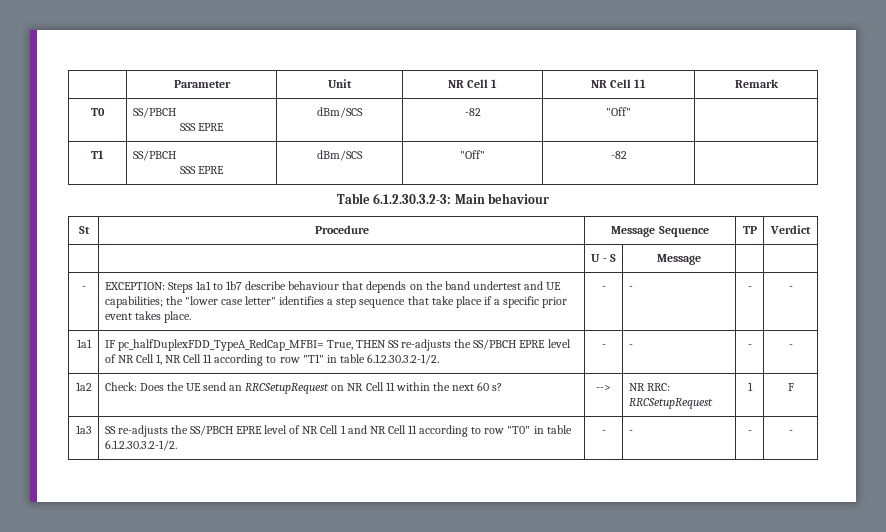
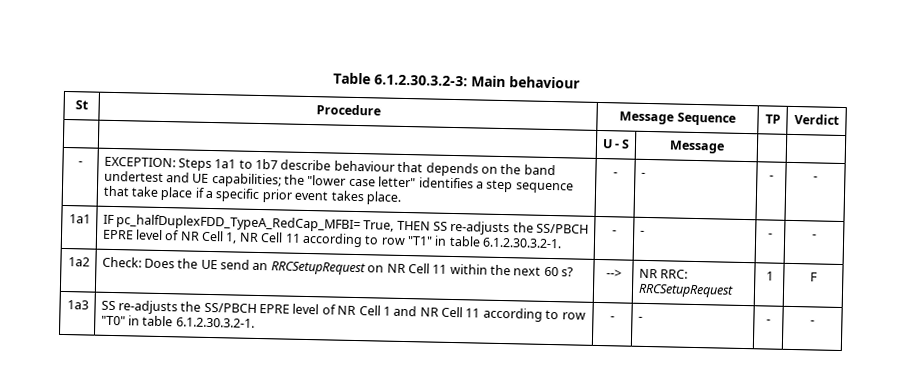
[173,80,231,88] [328,79,352,88] [447,79,498,88] [590,79,647,88] [734,79,779,88] [91,108,105,116] [132,107,176,118] [179,123,225,131] [317,107,363,118] [464,108,481,116] [606,107,631,116] [91,150,104,159] [132,150,176,161] [179,166,225,174] [317,150,363,161] [460,150,485,159] [610,151,627,159] | Parameter | Unit | NR Cell 1 | NR Cell 11 | Remark // T0 | SS/PBCH // SSS EPRE | dBm/SCS | -82 | "Off" | // T1 | SS/PBCH // SSS EPRE | dBm/SCS | "Off" | -82 | // -> (332, 78) none
[366,354,439,365] 6.1.2.30.3.2-1/2. -> [482,237,563,249] 6.1.2.30.3.2-1.
[104,440,177,451] 6.1.2.30.3.2-1/2. -> [175,317,255,328] 6.1.2.30.3.2-1.

